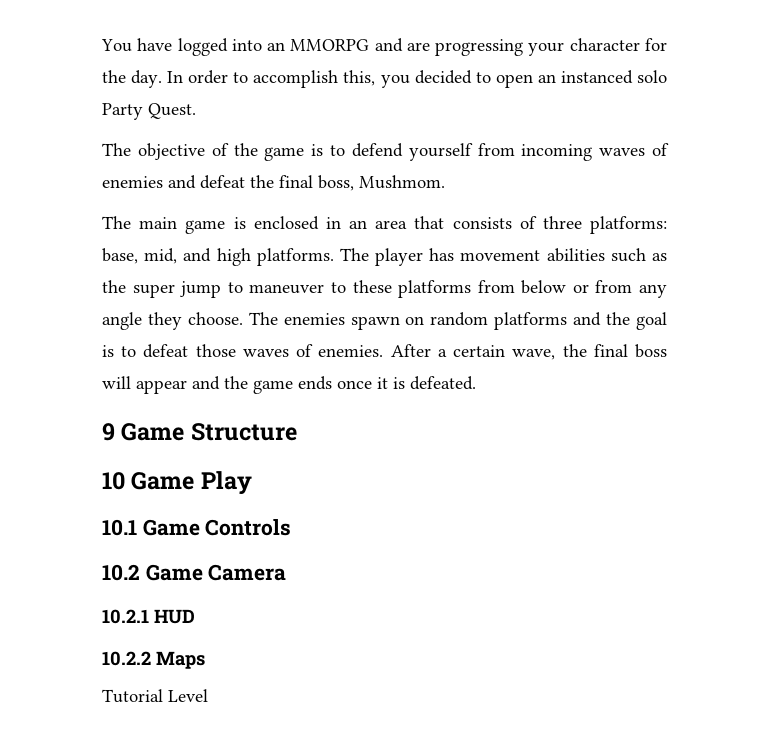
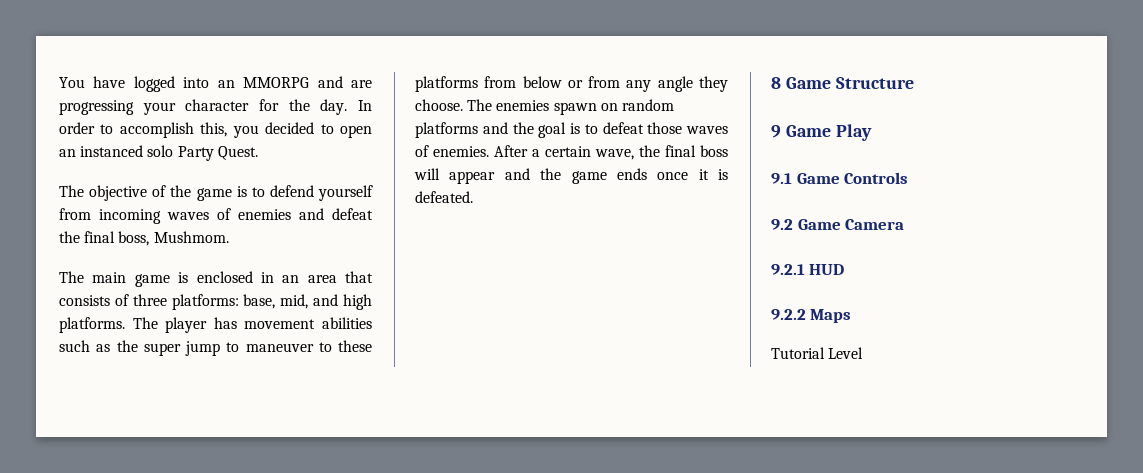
[102,423,115,441] 9 -> [771,77,781,89] 8
[102,472,125,490] 10 -> [771,125,781,138] 9
[102,519,137,536] 10.1 -> [771,173,792,184] 9.1
[102,564,140,581] 10.2 -> [771,219,793,230] 9.2
[102,609,149,624] 10.2.1 -> [771,264,805,275] 9.2.1
[102,651,151,666] 10.2.2 -> [771,309,806,320] 9.2.2

